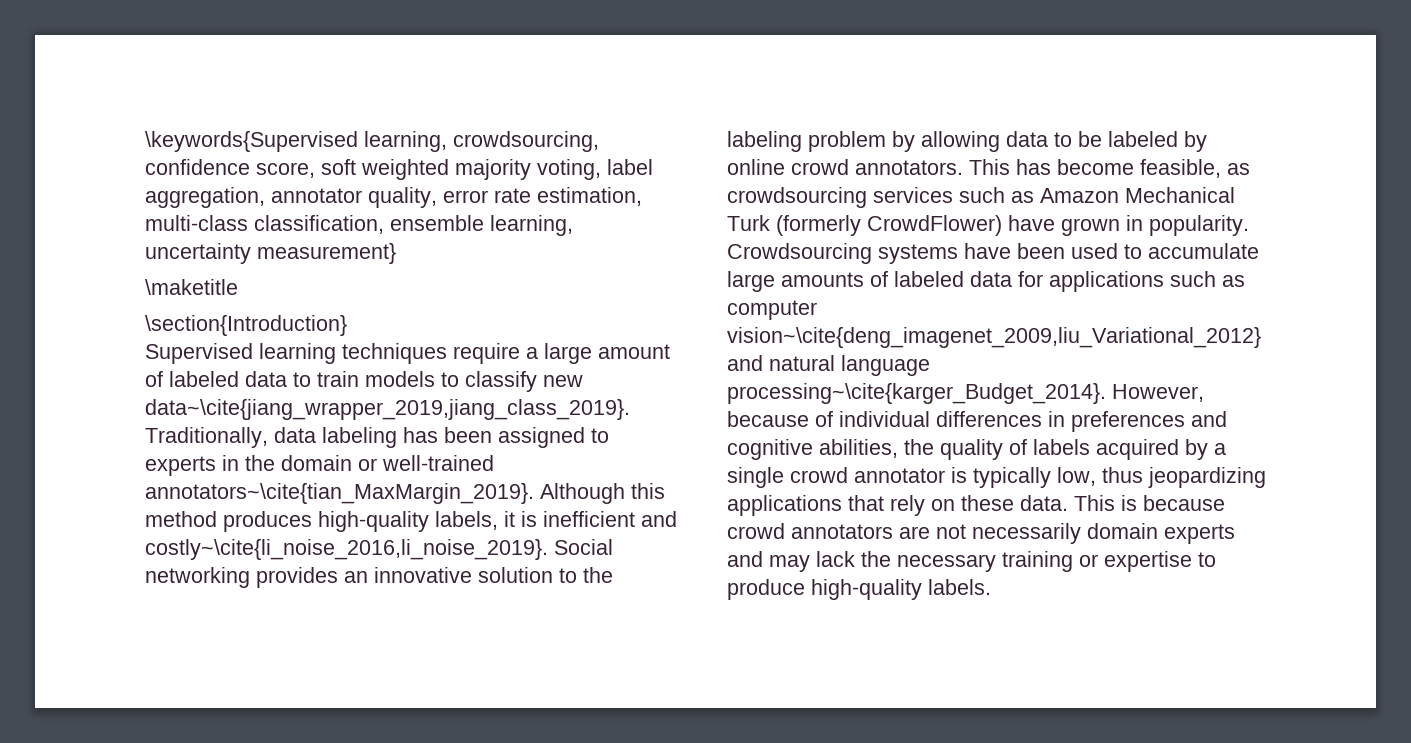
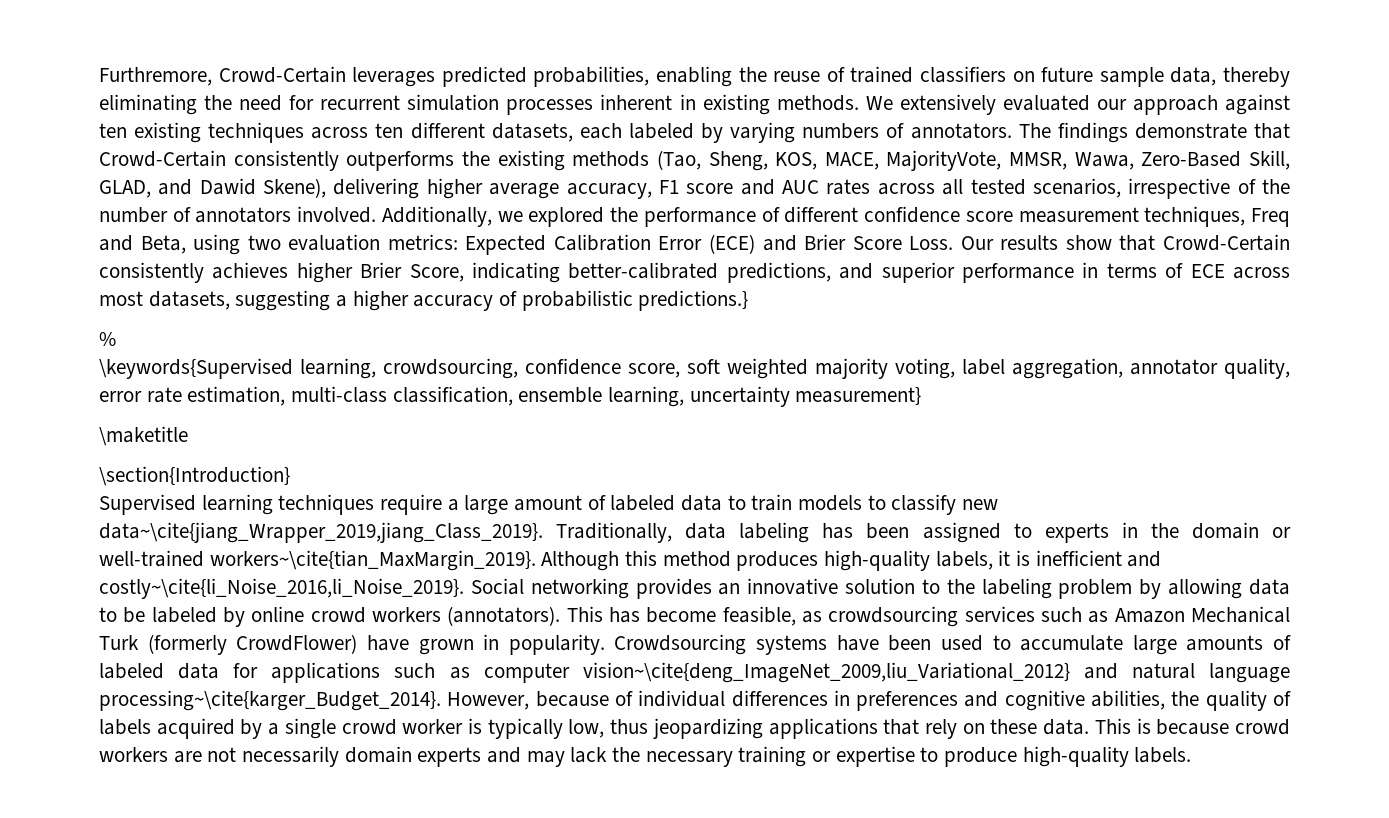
(145, 141) none -> [99,66,1290,87] [99,94,1290,115] [99,122,1290,143] [99,150,1290,171] [99,178,1290,199] [99,206,1291,227] [99,234,1290,255] [99,262,1290,283] [99,290,749,311] [99,332,116,346] Furthremore, Crowd-Certain leverages predicted probabilities, enabling the reuse of trained classifiers on future sample data, thereby eliminating the need for recurrent simulation processes inherent in existing methods. We extensively evaluated our approach against ten existing techniques across ten different datasets, each labeled by varying numbers of annotators. The findings demonstrate that Crowd-Certain consistently outperforms the existing methods (Tao, Sheng, KOS, MACE, MajorityVote, MMSR, Wawa, Zero-Based Skill, GLAD, and Dawid Skene), delivering higher average accuracy, F1 score and AUC rates across all tested scenarios, irrespective of the number of annotators involved. Additionally, we explored the performance of different confidence score measurement techniques, Freq and Beta, using two evaluation metrics: Expected Calibration Error (ECE) and Brier Score Loss. Our results show that Crowd-Certain consistently achieves higher Brier Score, indicating better-calibrated predictions, and superior performance in terms of ECE across most datasets, suggesting a higher accuracy of probabilistic predictions.} // % //
[145,399,630,420] data~\cite{jiang_wrapper_2019,jiang_class_2019}. -> [99,522,543,543] data~\cite{jiang_Wrapper_2019,jiang_Class_2019}.
[145,483,534,504] annotators~\cite{tian_MaxMargin_2019}. -> [209,550,536,571] workers~\cite{tian_MaxMargin_2019}.
[145,539,548,560] costly~\cite{li_noise_2016,li_noise_2019}. -> [99,578,464,599] costly~\cite{li_Noise_2016,li_Noise_2019}.
[855,160,963,175] annotators. -> [372,606,561,626] workers (annotators).
[727,327,1261,348] vision~\cite{deng_imagenet_2009,liu_Variational_2012} -> [582,662,1070,683] vision~\cite{deng_ImageNet_2009,liu_Variational_2012}
[854,468,945,483] annotator -> [402,719,464,734] worker
[791,524,893,539] annotators -> [99,747,168,762] workers

